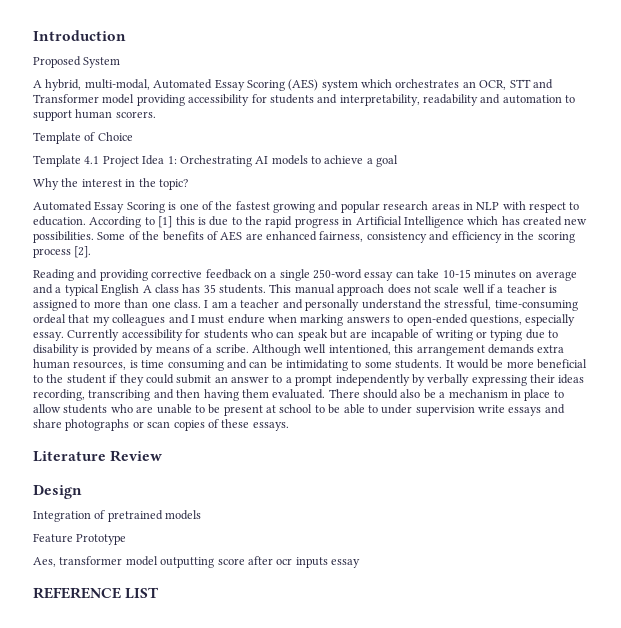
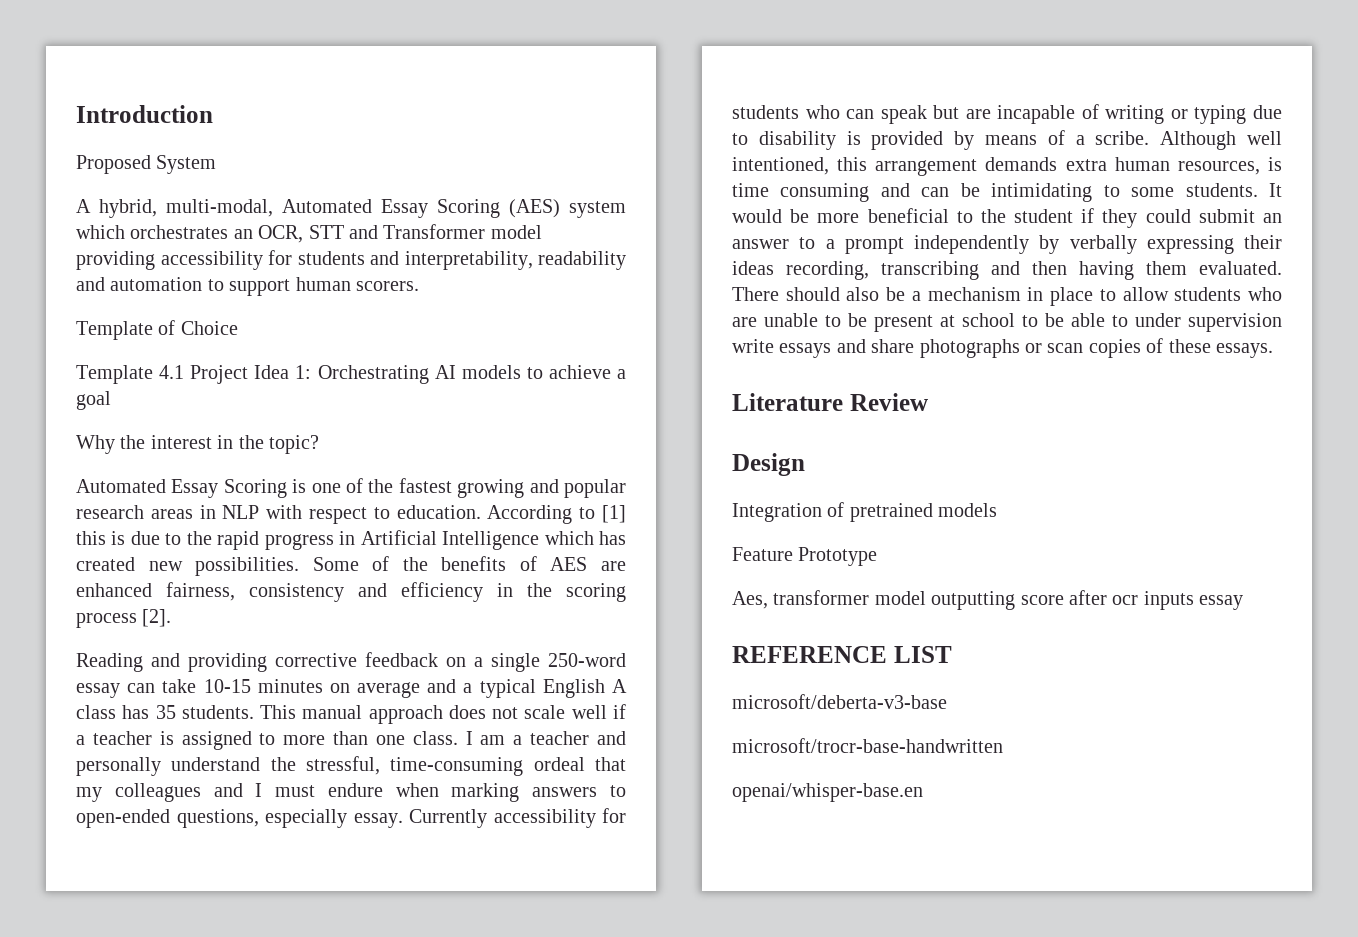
(159, 593) none -> [732,694,947,709] [732,738,1003,753] [732,783,923,802] // microsoft/deberta-v3-base // microsoft/trocr-base-handwritten // openai/whisper-base.en

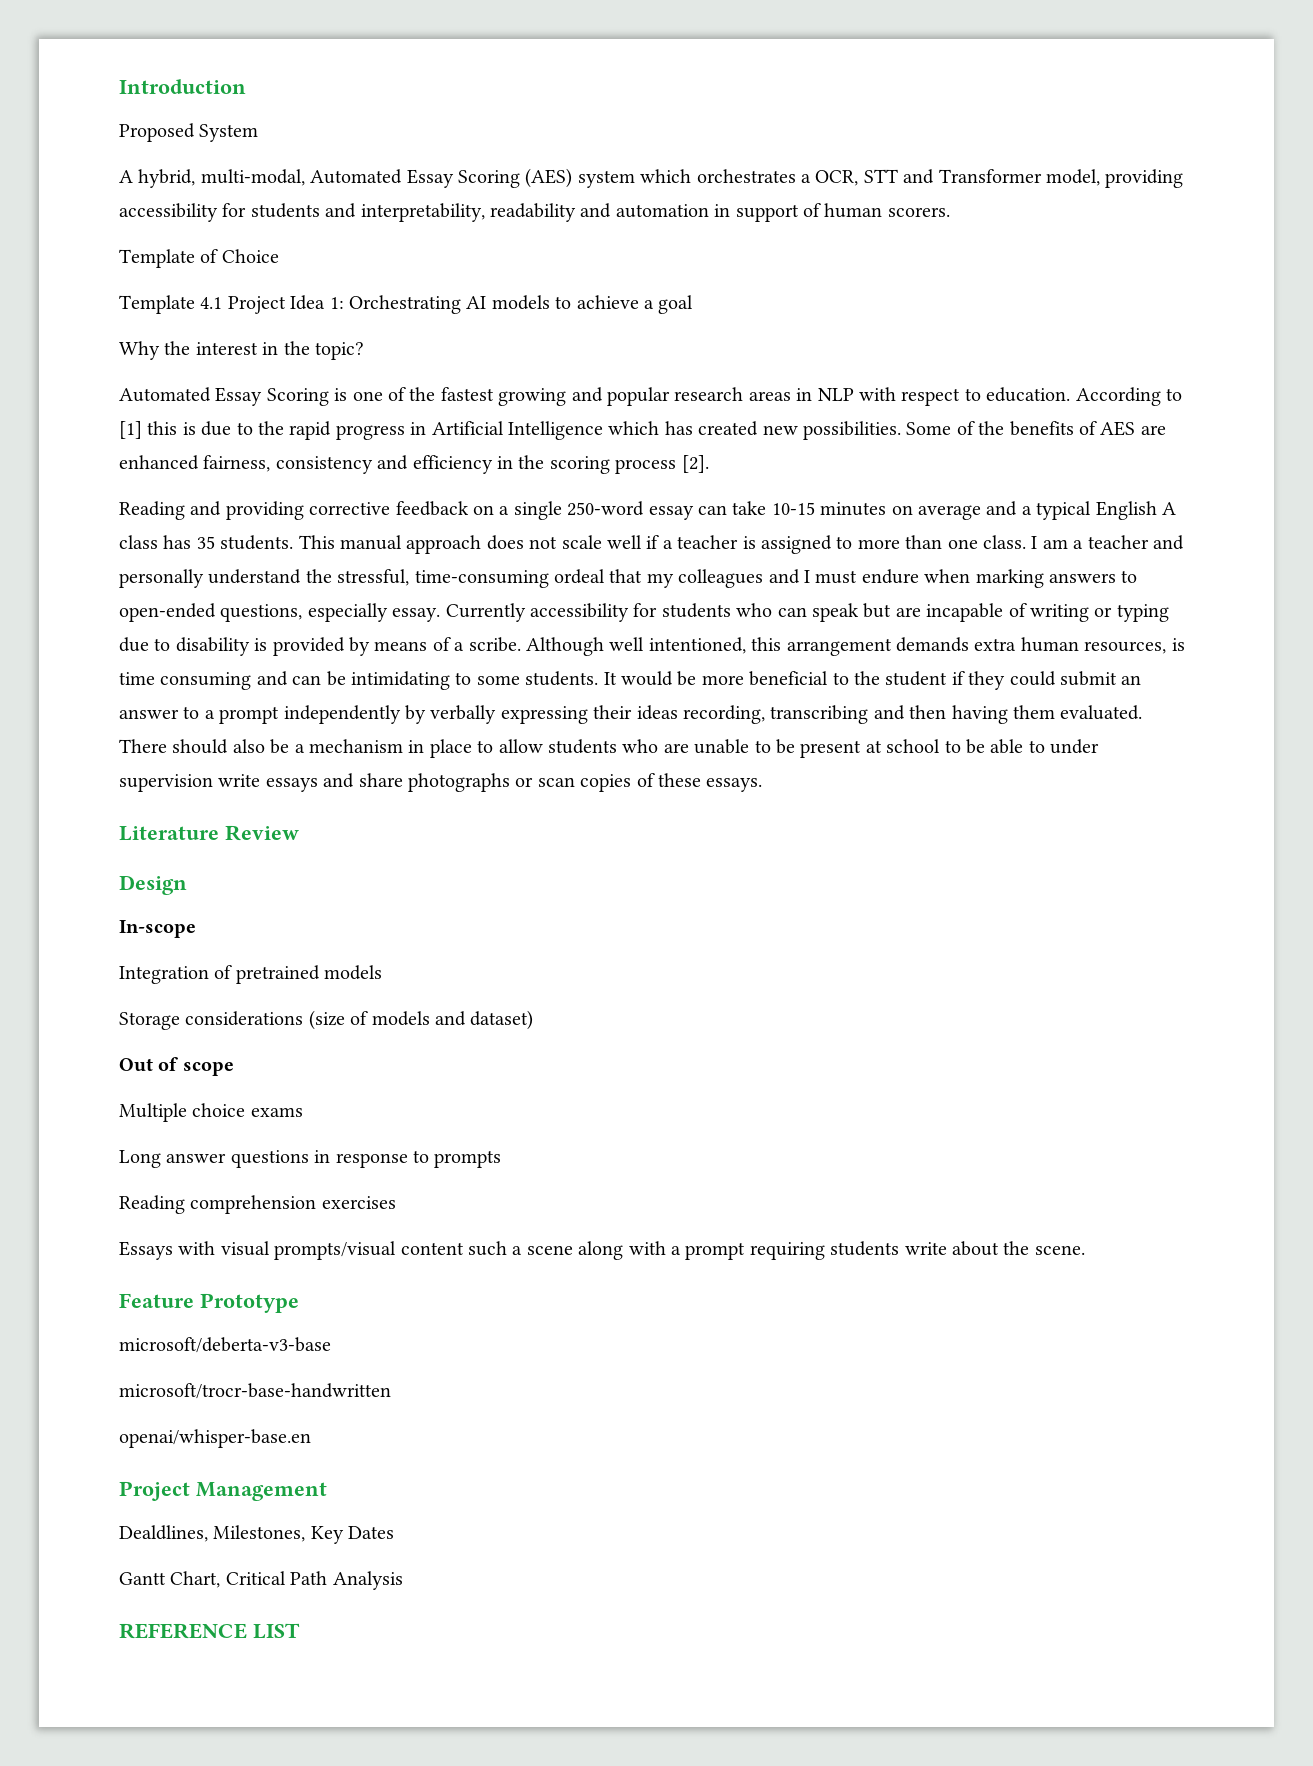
[233,229,253,239] an -> [800,174,811,183] a
[490,225,542,239] model -> [1045,169,1100,186] model,
[207,279,291,296] to support -> [714,203,821,222] in support of
(805, 464) none -> [119,920,196,938] // In-scope
[732,547,878,566] [732,590,1244,610] [732,646,952,663] [732,694,947,709] [732,738,1003,753] [732,783,923,802] Feature Prototype // Aes, transformer model outputting score after ocr inputs essay // REFERENCE LIST // microsoft/deberta-v3-base // microsoft/trocr-base-handwritten // openai/whisper-base.en -> [119,1010,534,1030] [119,1057,234,1076] [119,1103,303,1122] [119,1150,502,1168] [119,1195,396,1214] [119,1241,1085,1260] [119,1293,299,1313] [119,1337,331,1353] [119,1383,391,1399] [119,1429,311,1448] [119,1481,327,1501] [119,1525,395,1544] [119,1571,403,1590] [119,1623,300,1639] Storage considerations (size of models and dataset) // Out of scope // Multiple choice exams // Long answer questions in response to prompts // Reading comprehension exercises // Essays with visual prompts/visual content such a scene along with a prompt requiring students write about the scene. // Feature Prototype // microsoft/deberta-v3-base // microsoft/trocr-base-handwritten // openai/whisper-base.en // Project Management // Dealdlines, Milestones, Key Dates // Gantt Chart, Critical Path Analysis // REFERENCE LIST

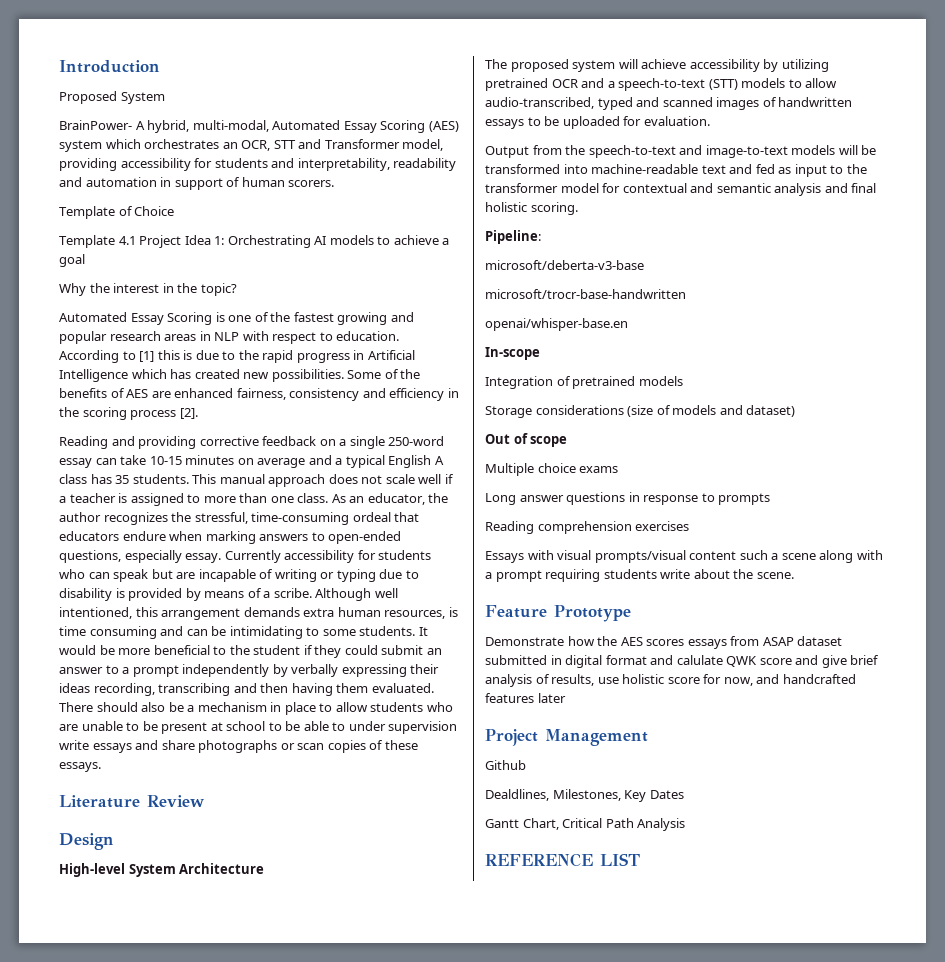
(259, 133) none -> [59,120,132,130] BrainPower-
[800,174,811,183] a -> [222,142,238,149] an
[1031,535,1184,550] [119,569,302,588] I am a teacher and personally understand -> [331,493,449,505] [59,512,168,525] As an educator, the author recognizes
[646,569,858,588] my colleagues and I must -> [59,531,119,541] educators
(187, 885) none -> [59,863,265,877] [485,59,829,72] [485,78,838,91] [485,97,853,110] [485,116,710,129] [485,145,877,158] [485,164,867,177] [485,183,877,196] [485,202,578,215] [485,230,541,244] [485,260,644,270] [485,289,686,299] [485,318,628,331] // High-level System Architecture // The proposed system will achieve accessibility by utilizing pretrained OCR and a speech-to-text (STT) models to allow audio-transcribed, typed and scanned images of handwritten essays to be uploaded for evaluation. // Output from the speech-to-text and image-to-text models will be transformed into machine-readable text and fed as input to the transformer model for contextual and semantic analysis and final holistic scoring. // Pipeline: // microsoft/deberta-v3-base // microsoft/trocr-base-handwritten // openai/whisper-base.en
[119,1337,331,1353] [119,1383,391,1399] [119,1429,311,1448] microsoft/deberta-v3-base // microsoft/trocr-base-handwritten // openai/whisper-base.en -> [485,636,843,649] [485,655,880,668] [485,674,856,687] [485,693,566,703] Demonstrate how the AES scores essays from ASAP dataset submitted in digital format and calulate QWK score and give brief analysis of results, use holistic score for now, and handcrafted features later
(327, 1491) none -> [485,760,526,770] // Github

